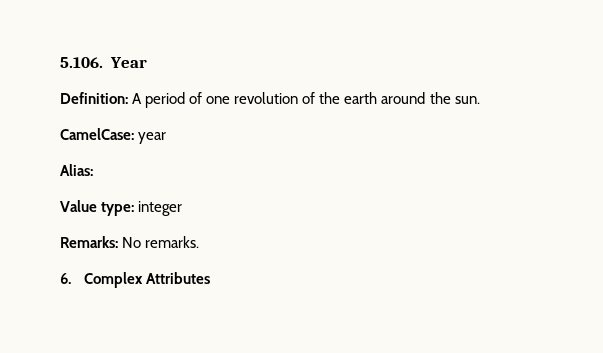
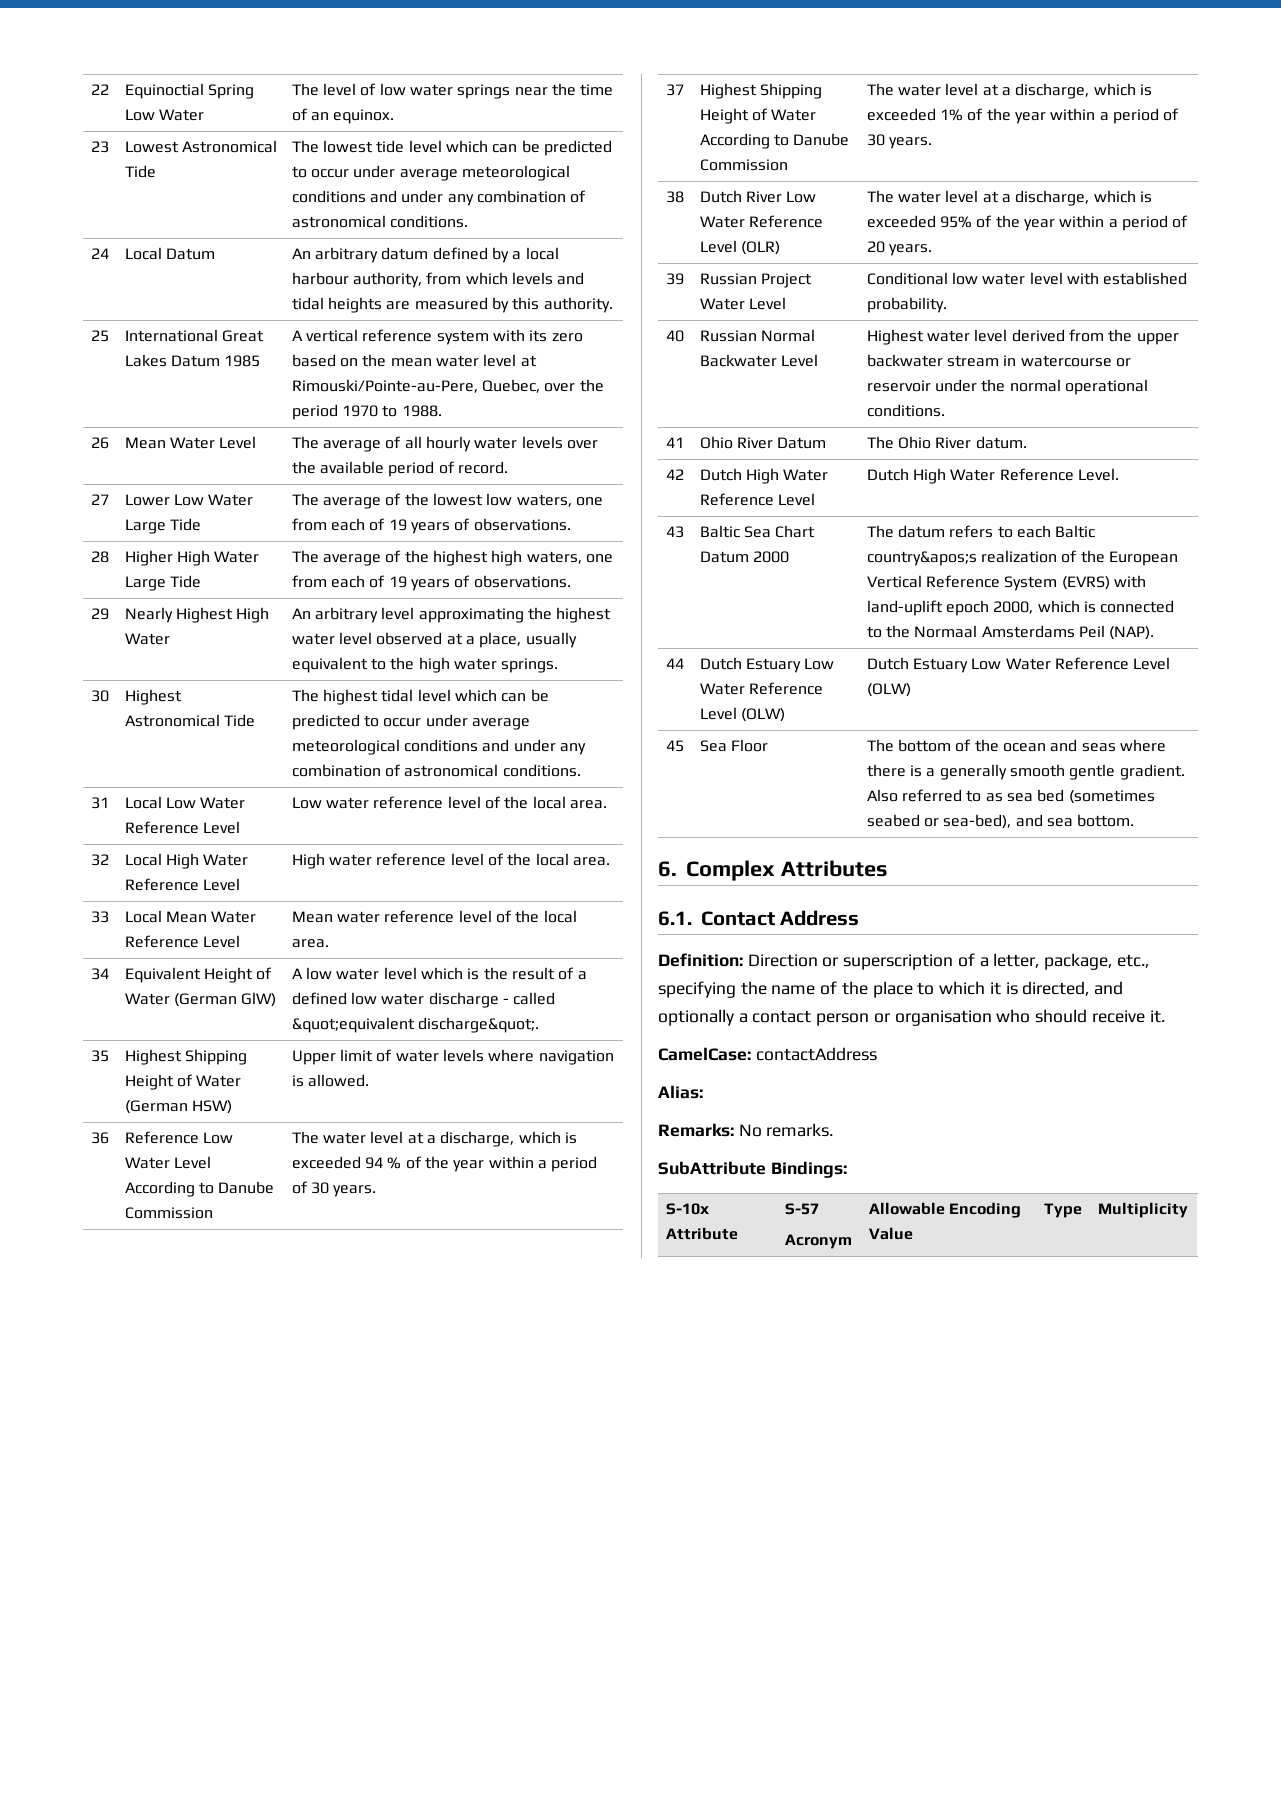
[60,57,147,68] [60,92,480,108] 5.106. Year // Definition: A period of one revolution of the earth around the sun. -> [90,84,109,95] [124,83,254,99] [124,109,204,121] [291,83,614,99] [291,108,395,124] [90,141,109,153] [124,140,277,153] [124,165,156,178] [291,140,612,156] [291,165,570,181] [291,190,587,206] [291,215,468,228] [90,248,109,259] [124,247,215,260] [291,247,559,263] [291,272,585,288] [291,297,613,313] [90,330,109,342] [124,329,264,342] [124,354,261,367] [291,329,583,345] [291,354,537,367] [291,379,604,393] [291,404,442,420] [90,437,109,449] [124,436,257,449] [291,436,598,452] [291,461,508,477] [90,494,109,505] [124,494,254,506] [124,518,201,534] [291,493,603,509] [291,518,571,534] [90,551,109,563] [124,550,260,566] [124,575,201,591] [291,550,613,566] [291,575,571,591] [90,608,109,620] [124,607,270,623] [124,633,170,645] [291,607,612,623] [291,632,577,648] [291,657,559,673] [90,690,109,702] [124,689,182,705] [124,714,255,727] [291,689,549,705] [291,714,530,730] [291,739,586,755] [291,764,581,777] [90,797,109,809] [124,796,246,809] [124,821,240,834] [291,796,607,809] [90,854,109,866] [124,853,249,869] [124,878,240,891] [291,853,610,869] [90,911,109,923] [124,910,257,923] [124,935,240,948] [291,910,577,923] [291,939,329,948] [90,968,109,980] [124,967,273,983] [124,992,277,1007] [291,967,587,980] [291,992,556,1008] [291,1017,539,1033] [90,1050,109,1062] [124,1049,247,1065] [124,1074,242,1090] [124,1100,232,1114] [291,1049,614,1065] [291,1074,369,1087] [90,1132,109,1144] [124,1131,233,1144] [124,1156,211,1169] [124,1181,275,1197] [124,1207,213,1219] [291,1131,577,1147] [291,1156,598,1172] [291,1181,377,1197] [665,84,684,96] [699,83,822,99] [699,108,817,124] [699,133,850,149] [699,159,788,171] [866,83,1152,99] [866,108,1180,124] [866,134,932,149] [665,191,684,203] [699,190,817,203] [699,215,823,228] [699,240,780,255] [866,190,1152,206] [866,215,1189,231] [866,241,932,256] [665,273,684,285] [699,273,812,288] [699,297,786,310] [866,272,1188,285] [866,297,947,313] [665,330,684,342] [699,329,815,342] [699,354,818,367] [866,329,1179,345] [866,354,1131,367] [866,379,1148,395] [866,404,945,417] [665,437,684,448] [699,436,827,449] [866,436,1027,449] [665,469,684,480] [699,468,829,484] [699,493,815,506] [866,468,1119,484] [665,526,684,538] [699,525,816,538] [699,551,789,563] [866,525,1096,538] [866,550,1178,566] [866,575,1146,591] [866,600,1175,616] [866,625,1155,640] [665,658,684,669] [699,657,835,673] [699,682,823,695] [699,707,785,722] [866,657,1171,673] [866,683,911,697] [665,740,684,752] [699,739,768,752] [866,739,1166,752] [866,764,1185,780] [866,789,1155,804] [866,814,1135,829] [658,860,888,881] [658,910,860,926] [658,953,1149,970] [658,981,1123,998] [658,1009,1165,1026] 22 | Equinoctial Spring Low Water | The level of low water springs near the time of an equinox. // 23 | Lowest Astronomical Tide | The lowest tide level which can be predicted to occur under average meteorological conditions and under any combination of astronomical conditions. // 24 | Local Datum | An arbitrary datum defined by a local harbour authority, from which levels and tidal heights are measured by this authority. // 25 | International Great Lakes Datum 1985 | A vertical reference system with its zero based on the mean water level at Rimouski/Pointe-au-Pere, Quebec, over the period 1970 to 1988. // 26 | Mean Water Level | The average of all hourly water levels over the available period of record. // 27 | Lower Low Water Large Tide | The average of the lowest low waters, one from each of 19 years of observations. // 28 | Higher High Water Large Tide | The average of the highest high waters, one from each of 19 years of observations. // 29 | Nearly Highest High Water | An arbitrary level approximating the highest water level observed at a place, usually equivalent to the high water springs. // 30 | Highest Astronomical Tide | The highest tidal level which can be predicted to occur under average meteorological conditions and under any combination of astronomical conditions. // 31 | Local Low Water Reference Level | Low water reference level of the local area. // 32 | Local High Water Reference Level | High water reference level of the local area. // 33 | Local Mean Water Reference Level | Mean water reference level of the local area. // 34 | Equivalent Height of Water (German GlW) | A low water level which is the result of a defined low water discharge - called &quot;equivalent discharge&quot;. // 35 | Highest Shipping Height of Water (German HSW) | Upper limit of water levels where navigation is allowed. // 36 | Reference Low Water Level According to Danube Commission | The water level at a discharge, which is exceeded 94 % of the year within a period of 30 years. // 37 | Highest Shipping Height of Water According to Danube Commission | The water level at a discharge, which is exceeded 1% of the year within a period of 30 years. // 38 | Dutch River Low Water Reference Level (OLR) | The water level at a discharge, which is exceeded 95% of the year within a period of 20 years. // 39 | Russian Project Water Level | Conditional low water level with established probability. // 40 | Russian Normal Backwater Level | Highest water level derived from the upper backwater stream in watercourse or reservoir under the normal operational conditions. // 41 | Ohio River Datum | The Ohio River datum. // 42 | Dutch High Water Reference Level | Dutch High Water Reference Level. // 43 | Baltic Sea Chart Datum 2000 | The datum refers to each Baltic country&apos;s realization of the European Vertical Reference System (EVRS) with land-uplift epoch 2000, which is connected to the Normaal Amsterdams Peil (NAP). // 44 | Dutch Estuary Low Water Reference Level (OLW) | Dutch Estuary Low Water Reference Level (OLW) // 45 | Sea Floor | The bottom of the ocean and seas where there is a generally smooth gentle gradient. Also referred to as sea bed (sometimes seabed or sea-bed), and sea bottom. // 6. Complex Attributes // 6.1. Contact Address // Definition: Direction or superscription of a letter, package, etc., specifying the name of the place to which it is directed, and optionally a contact person or organisation who should receive it.
[138,132,167,144] year -> [755,1047,877,1061] contactAddress
[60,200,183,216] // Value type: integer -> (703, 1092) none
[60,272,210,288] 6. Complex Attributes -> [658,1161,847,1178] [665,1203,709,1215] [665,1227,738,1240] [784,1203,819,1215] [784,1234,852,1249] [868,1202,1021,1218] [868,1227,913,1240] [1043,1203,1082,1218] [1097,1202,1188,1218] SubAttribute Bindings: // S-10x Attribute | S-57 // Acronym | Allowable Encoding Value | Type | Multiplicity

